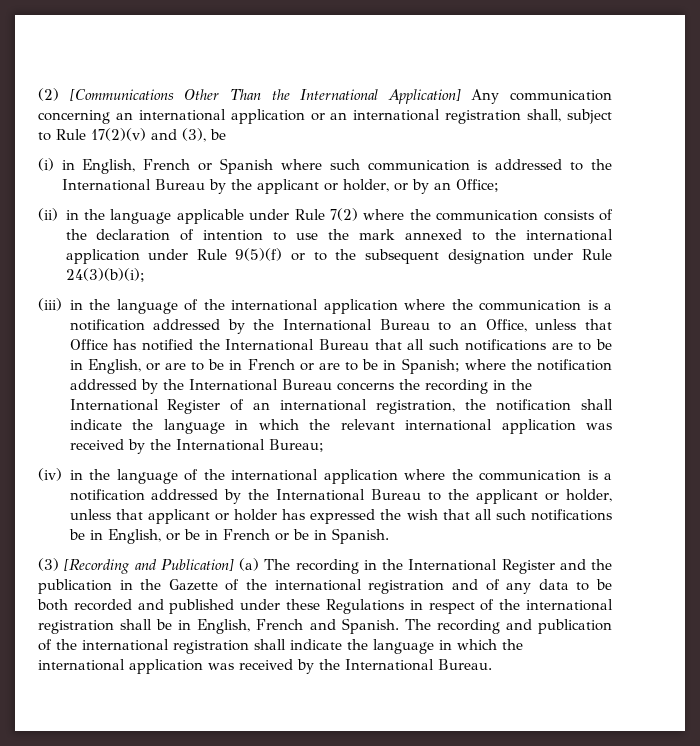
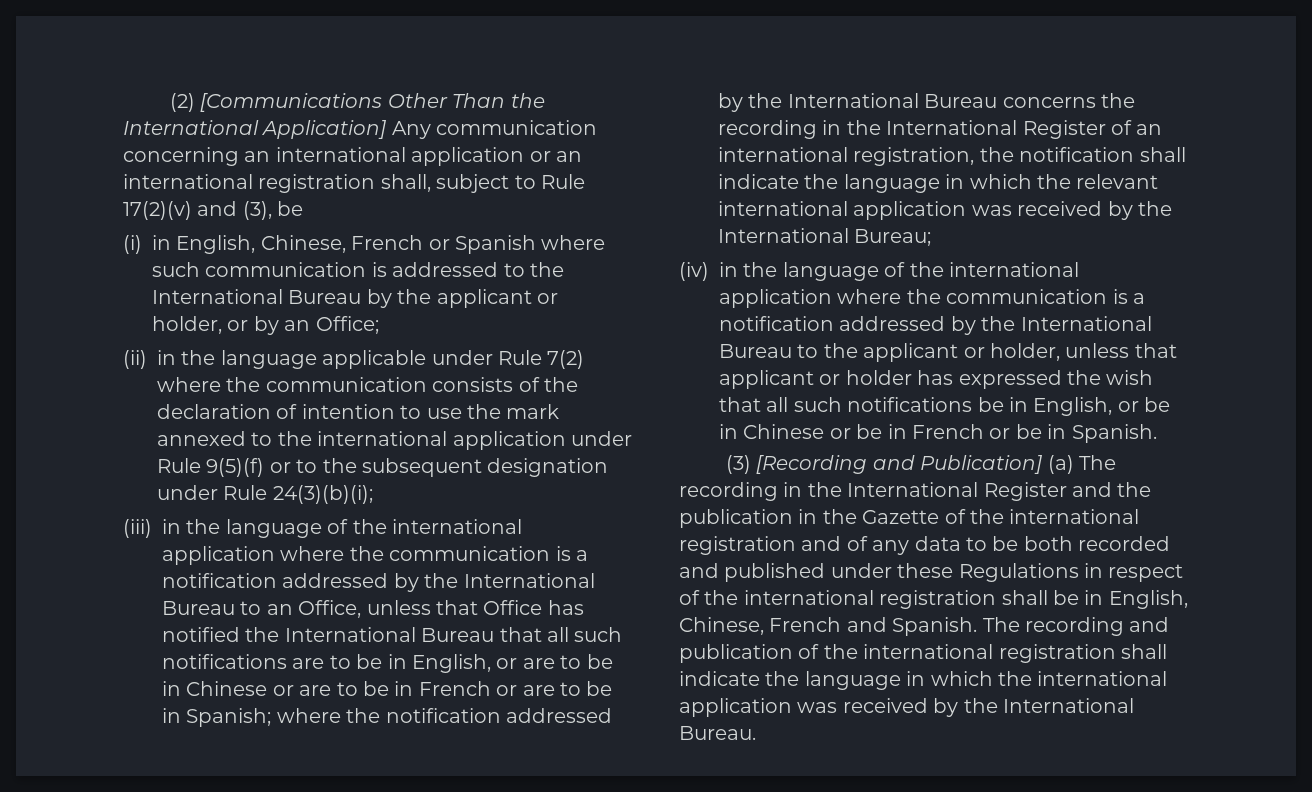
(136, 166) none -> [260,235,346,253] Chinese,
(243, 365) none -> [186,681,414,696] Chinese or are to be in
(218, 535) none -> [743,424,907,439] Chinese or be in
(251, 626) none -> [679,617,764,635] Chinese,

